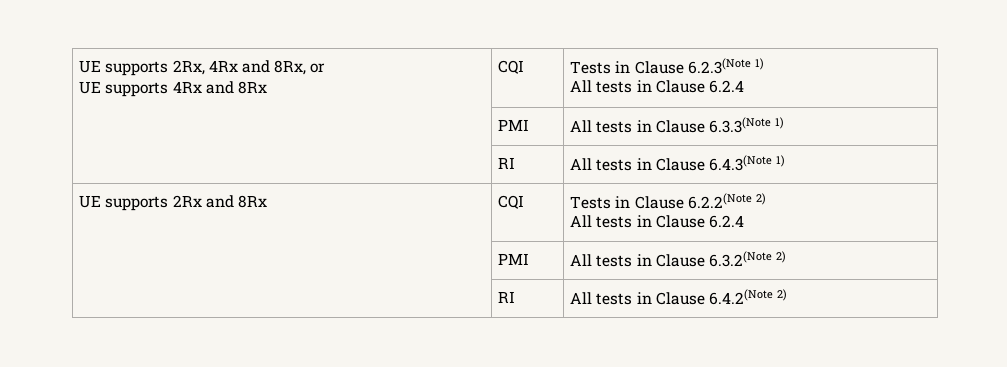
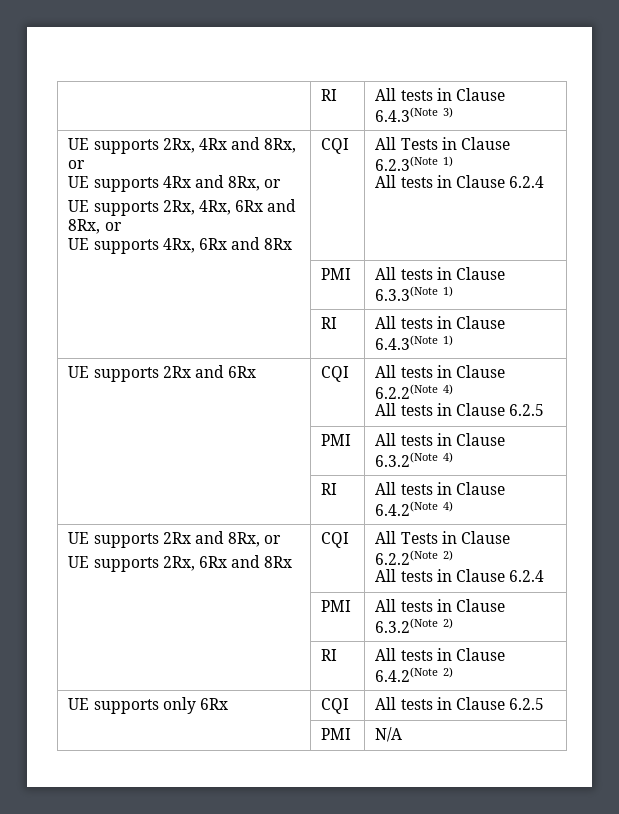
(79, 66) none -> [321,89,338,101] [375,88,506,101] [375,107,453,122] | RI | All tests in Clause 6.4.3(Note 3) //
[237,81,267,94] [498,60,525,74] 8Rx | CQI | -> [228,176,282,191] [68,199,297,216] [68,219,122,234] [68,237,293,254] [321,138,350,154] [375,137,397,150] 8Rx, or // UE supports 2Rx, 4Rx, 6Rx and 8Rx, or // UE supports 4Rx, 6Rx and 8Rx | CQI | All
[237,195,267,208] [498,195,525,209] 8Rx | CQI | -> [228,366,257,378] [321,366,350,382] [375,365,506,378] [375,384,453,399] [375,403,545,416] [321,434,352,446] [375,433,506,446] [375,452,453,467] [321,483,338,495] [375,482,506,495] [375,501,453,516] [68,531,282,548] [68,555,293,572] [321,532,350,548] [375,531,397,544] 6Rx | CQI | All tests in Clause 6.2.2(Note 4) // All tests in Clause 6.2.5 // | PMI | All tests in Clause 6.3.2(Note 4) // | RI | All tests in Clause 6.4.2(Note 4) // UE supports 2Rx and 8Rx, or // UE supports 2Rx, 6Rx and 8Rx | CQI | All
(788, 295) none -> [68,697,229,714] [321,698,350,714] [375,697,545,710] [321,728,352,740] [375,727,403,742] // UE supports only 6Rx | CQI | All tests in Clause 6.2.5 // | PMI | N/A

